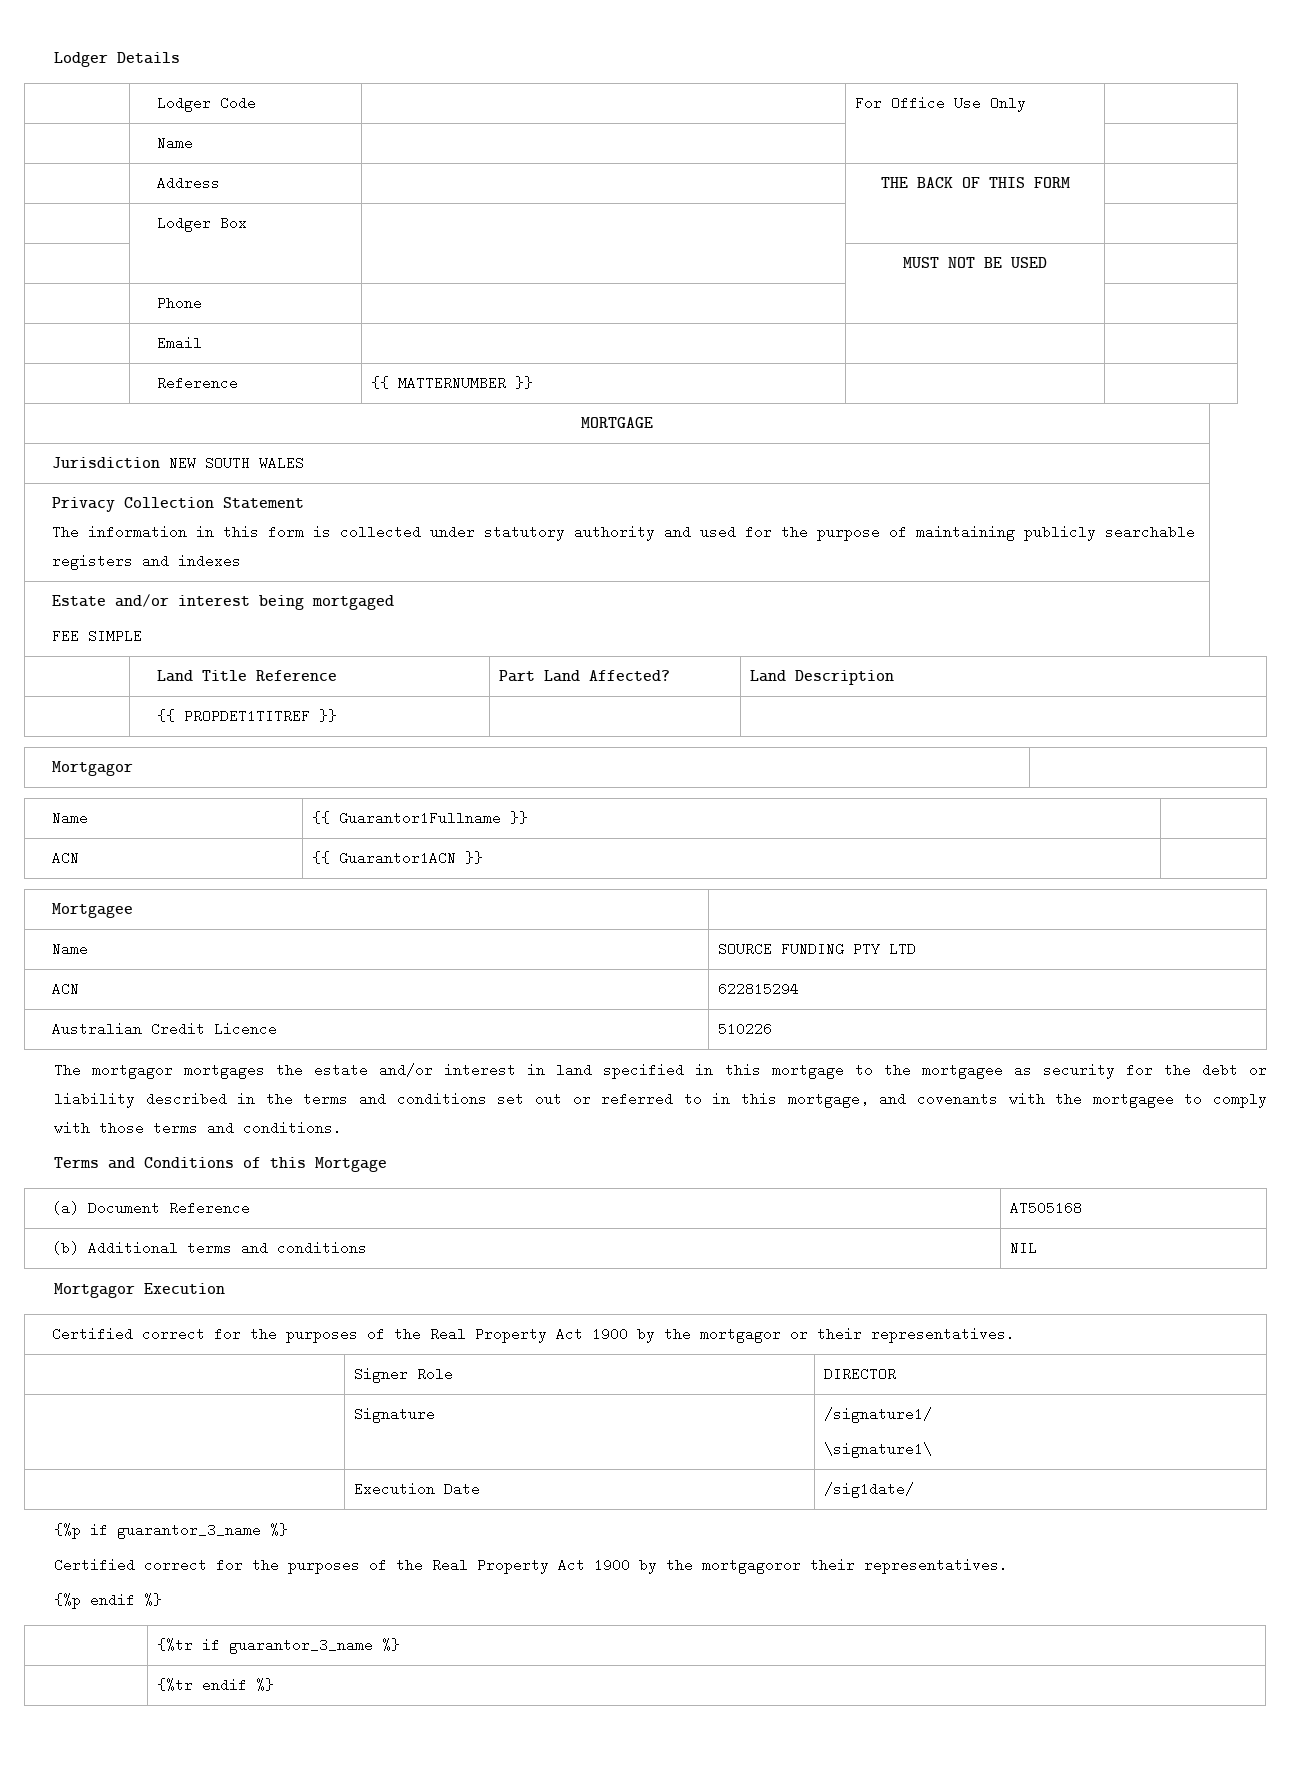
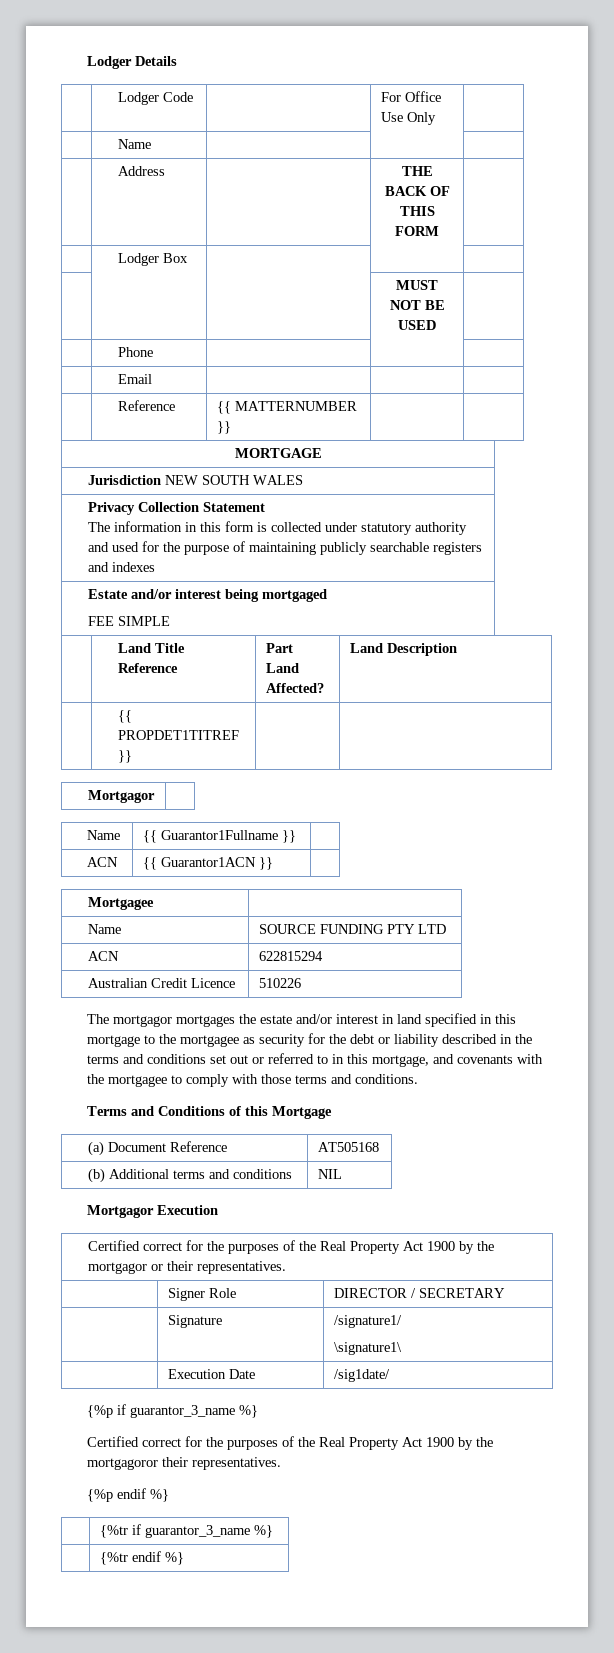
(896, 1374) none -> [410,1288,505,1298] / SECRETARY

